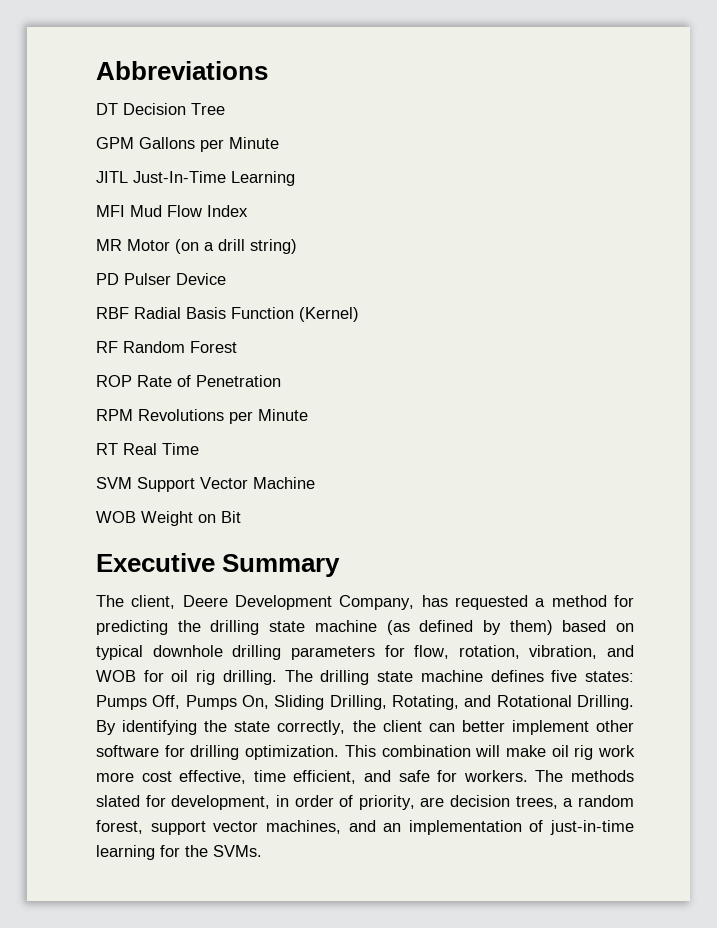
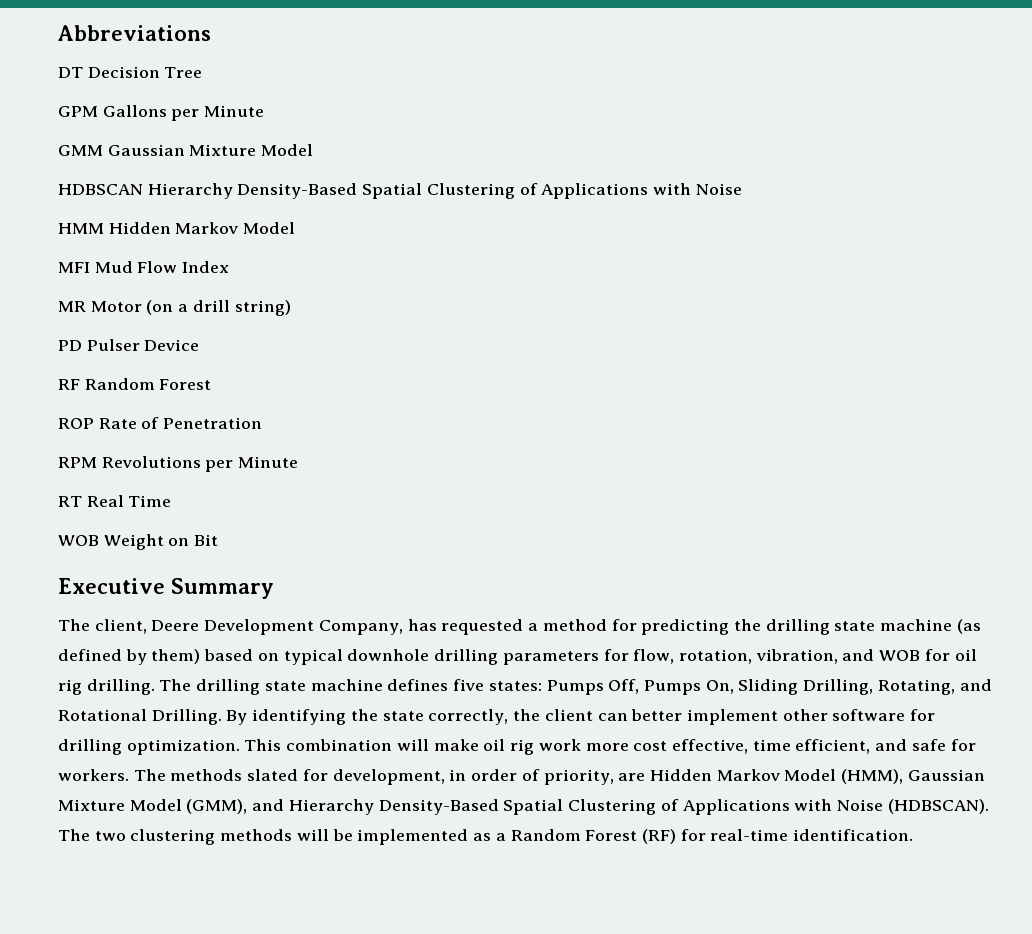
[96,171,295,186] JITL Just-In-Time Learning -> [58,144,314,156] [58,183,742,199] [58,222,296,234] GMM Gaussian Mixture Model // HDBSCAN Hierarchy Density-Based Spatial Clustering of Applications with Noise // HMM Hidden Markov Model
[96,307,359,322] // RBF Radial Basis Function (Kernel) -> (200, 345) none
[96,477,315,492] // SVM Support Vector Machine -> (172, 501) none
[450,795,634,809] [96,820,634,835] [96,845,262,860] decision trees, a random forest, support vector machines, and an implementation of just-in-time learning for the SVMs. -> [649,769,985,784] [58,799,989,815] [58,829,914,845] Hidden Markov Model (HMM), Gaussian Mixture Model (GMM), and Hierarchy Density-Based Spatial Clustering of Applications with Noise (HDBSCAN). The two clustering methods will be implemented as a Random Forest (RF) for real-time identification.

